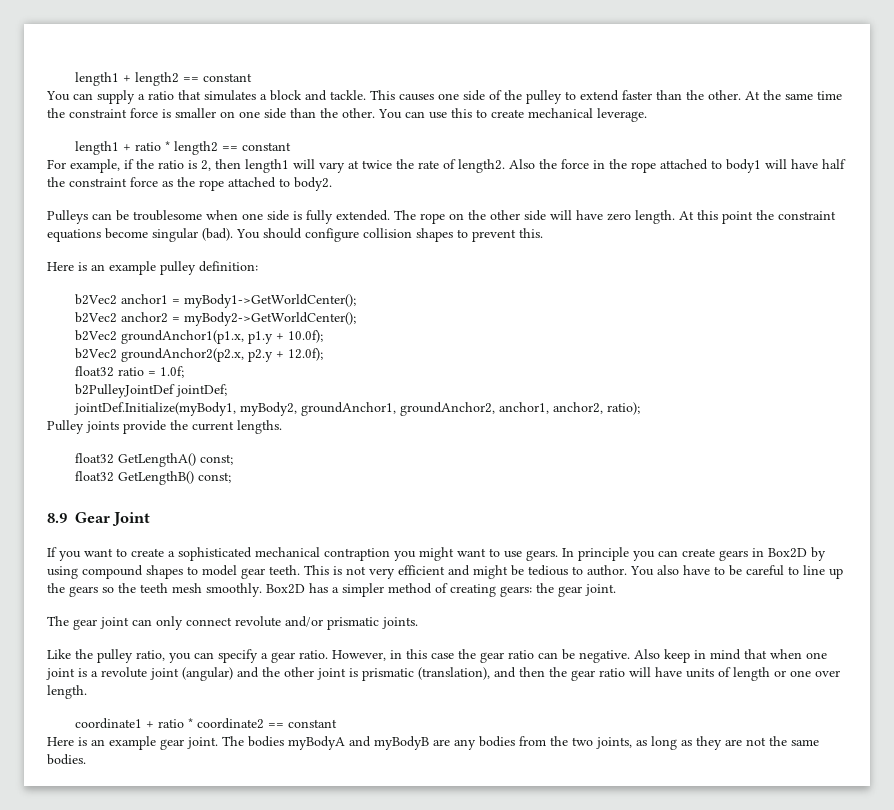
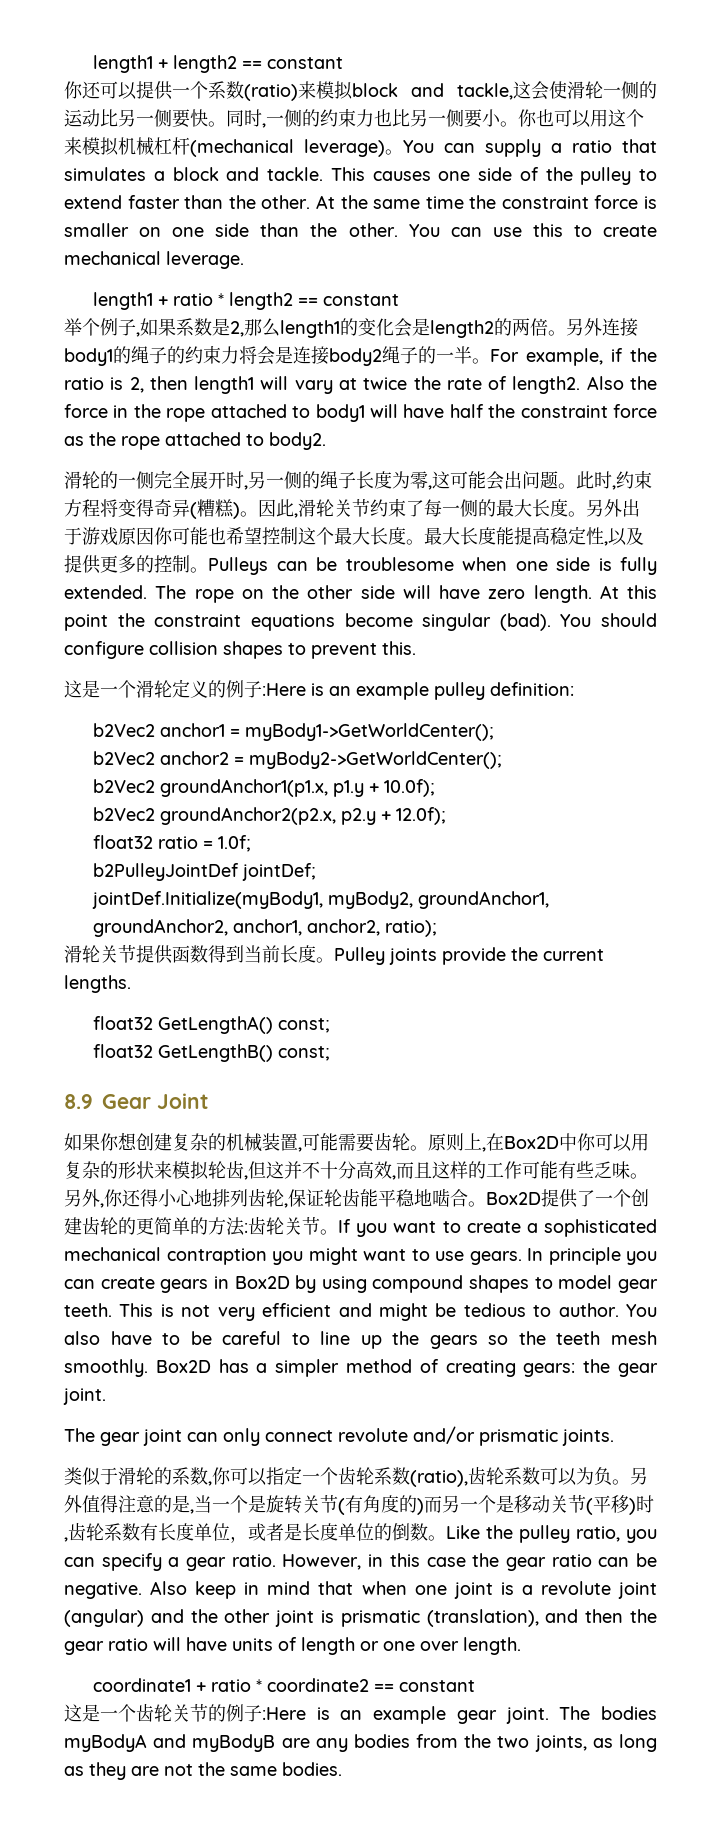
(252, 77) none -> [64,81,657,101] [64,109,644,128] [64,137,403,157] 你还可以提供一个系数(ratio)来模拟block and tackle,这会使滑轮一侧的运动比另一侧要快。同时,一侧的约束力也比另一侧要小。你也可以用这个来模拟机械杠杆(mechanical leverage)。
(291, 146) none -> [64,318,638,338] [64,346,490,366] 举个例子,如果系数是2,那么length1的变化会是length2的两倍。另外连接body1的绳子的约束力将会是连接body2绳子的一半。
(332, 184) none -> [64,470,652,490] [64,499,640,519] [64,526,644,546] [64,555,208,574] 滑轮的一侧完全展开时,另一侧的绳子长度为零,这可能会出问题。此时,约束方程将变得奇异(糟糕)。因此,滑轮关节约束了每一侧的最大长度。另外出于游戏原因你可能也希望控制这个最大长度。最大长度能提高稳定性,以及提供更多的控制。
[47,262,74,271] Here -> [64,679,306,698] 这是一个滑轮定义的例子:Here
(640, 408) none -> [64,945,334,964] 滑轮关节提供函数得到当前长度。
(151, 519) none -> [64,1132,649,1152] [64,1160,648,1180] [64,1188,649,1208] [64,1216,338,1236] 如果你想创建复杂的机械装置,可能需要齿轮。原则上,在Box2D中你可以用复杂的形状来模拟轮齿,但这并不十分高效,而且这样的工作可能有些乏味。另外,你还得小心地排列齿轮,保证轮齿能平稳地啮合。Box2D提供了一个创建齿轮的更简单的方法:齿轮关节。
(418, 623) none -> [64,1466,648,1487] [64,1495,654,1515] [64,1522,446,1543] 类似于滑轮的系数,你可以指定一个齿轮系数(ratio),齿轮系数可以为负。另外值得注意的是,当一个是旋转关节(有角度的)而另一个是移动关节(平移)时,齿轮系数有长度单位，或者是长度单位的倒数。
[47,737,74,746] Here -> [64,1703,306,1722] 这是一个齿轮关节的例子:Here

